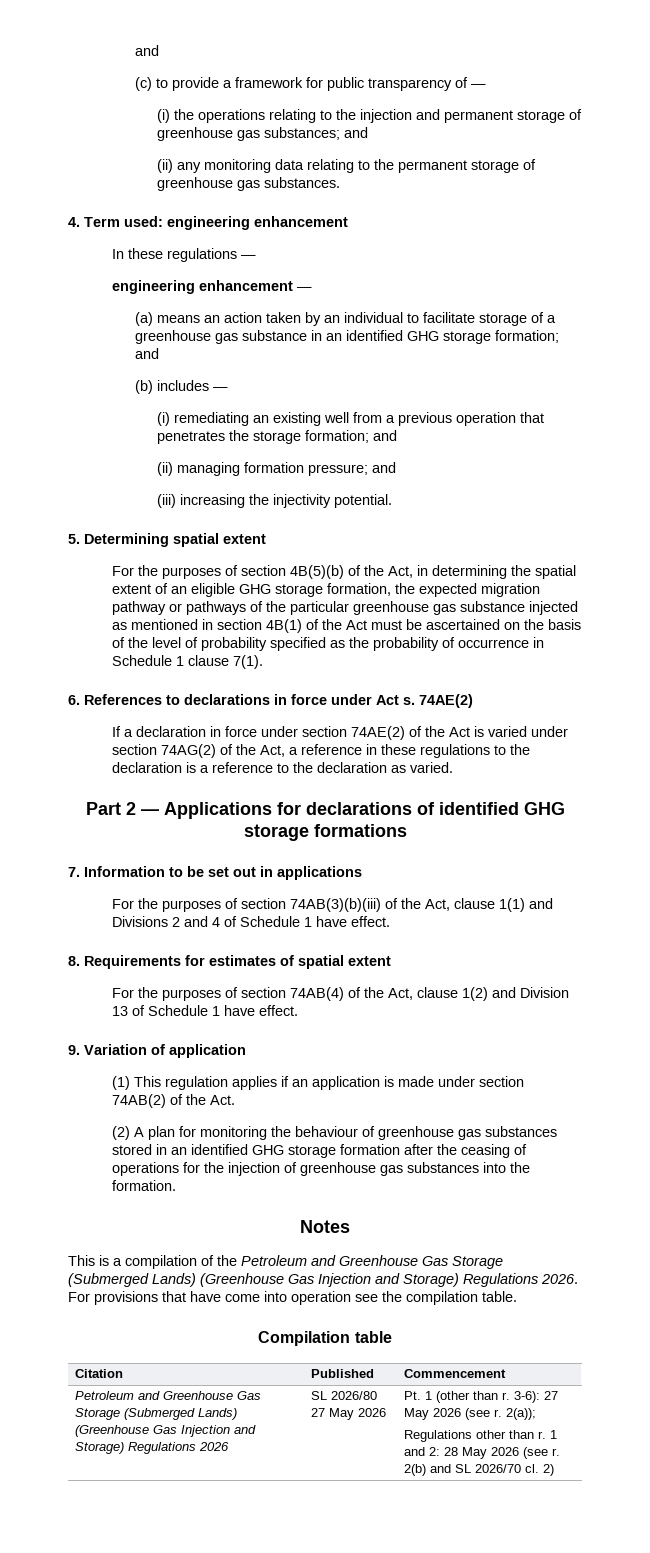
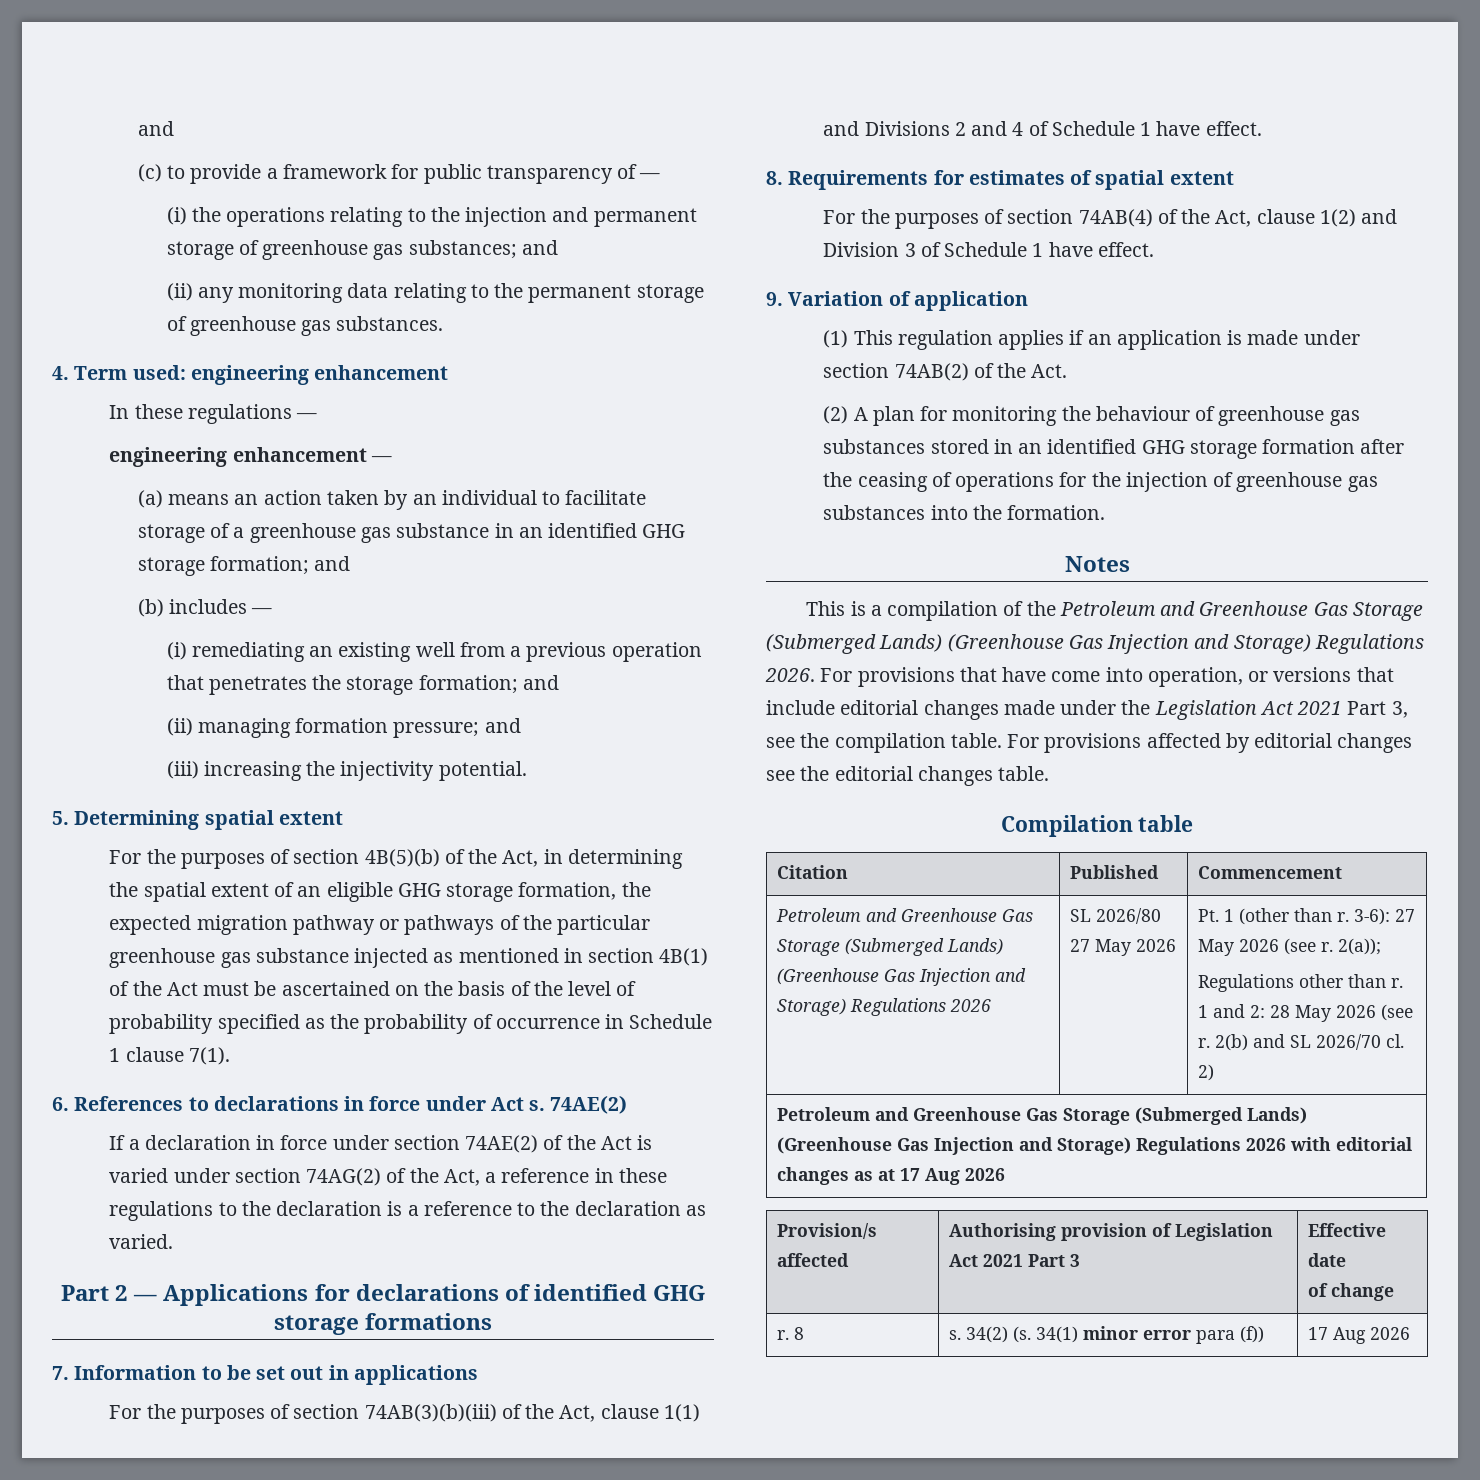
[112,1006,129,1016] 13 -> [904,243,916,257] 3
[291,1291,478,1305] operation see the compilation -> [1147,667,1394,687] [766,700,1408,720] [766,733,1413,753] [766,766,993,786] operation, or versions that include editorial changes made under the Legislation Act 2021 Part 3, see the compilation table. For provisions affected by editorial changes see the editorial changes
(554, 1470) none -> [777,1107,1308,1125] [777,1137,1413,1155] [777,1167,1006,1185] [777,1223,878,1239] [777,1253,850,1267] [949,1223,1274,1241] [949,1254,1081,1267] [1308,1223,1387,1237] [1308,1253,1347,1267] [1308,1283,1395,1301] [777,1327,805,1340] [949,1326,1265,1344] [1308,1327,1411,1344] // Petroleum and Greenhouse Gas Storage (Submerged Lands) (Greenhouse Gas Injection and Storage) Regulations 2026 with editorial changes as at 17 Aug 2026 // Provision/s affected | Authorising provision of Legislation Act 2021 Part 3 | Effective date // of change // r. 8 | s. 34(2) (s. 34(1) minor error para (f)) | 17 Aug 2026

